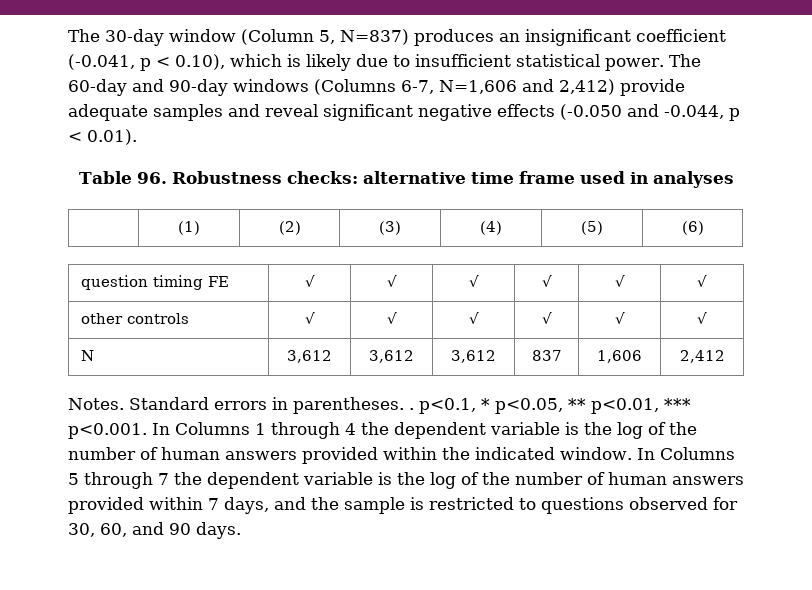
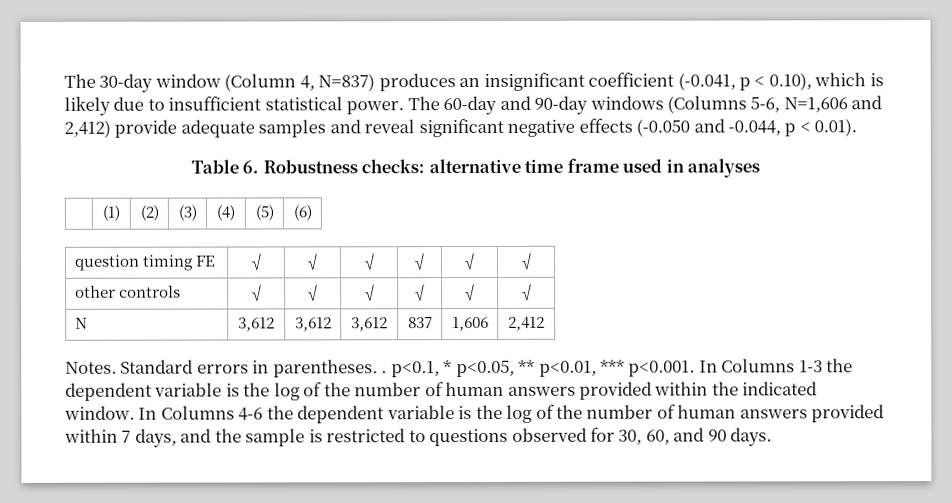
[319,30,335,44] 5, -> [299,75,315,91] 4,
[401,80,434,94] 6-7, -> [750,96,781,113] 5-6,
[136,172,167,184] 96. -> [242,160,260,174] 6.
[255,422,356,439] 1 through 4 -> [798,360,823,373] 1-3
[68,472,169,489] 5 through 7 -> [238,407,264,421] 4-6

